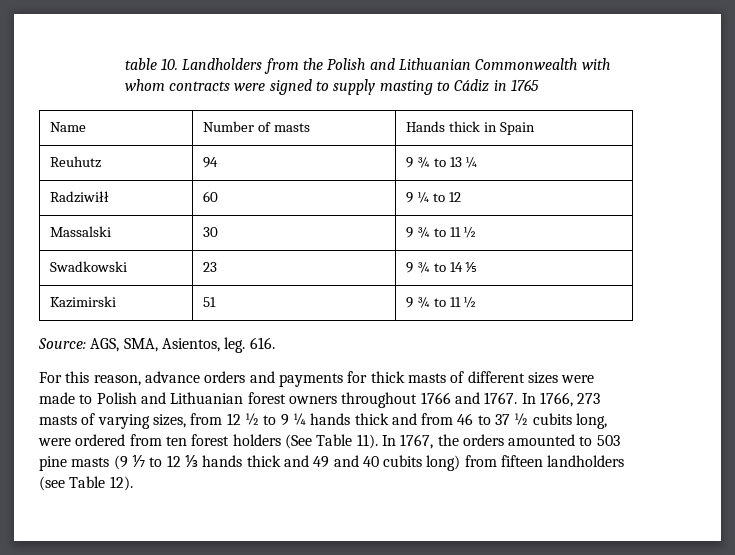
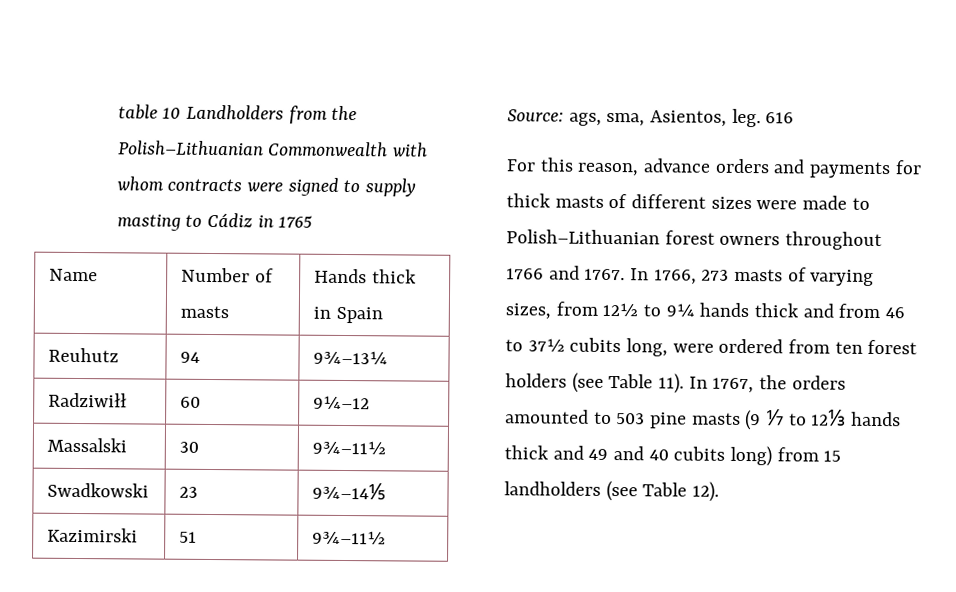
[161,58,179,70] 10. -> [162,107,182,119] 10
[327,58,472,70] Polish and Lithuanian -> [117,140,264,156] Polish–Lithuanian
[405,156,478,168] [49,191,109,203] [202,191,218,202] [405,191,461,203] [49,226,111,237] [202,227,218,237] [405,226,477,238] [49,261,127,272] [202,262,217,272] [405,262,478,273] [49,296,116,308] [202,297,216,307] [405,296,477,308] 9 ¾ to 13 ¼ // Radziwiłł | 60 | 9 ¼ to 12 // Massalski | 30 | 9 ¾ to 11 ½ // Swadkowski | 23 | 9 ¾ to 14 ⅕ // Kazimirski | 51 | 9 ¾ to 11 ½ -> [313,350,389,365] [48,392,128,408] [180,396,202,408] [313,395,371,410] [47,437,128,453] [179,441,200,453] [312,440,387,455] [47,482,150,498] [179,486,199,498] [312,482,387,501] [47,527,139,543] [179,531,198,543] [312,530,387,545] 9¾–13¼ // Radziwiłł | 60 | 9¼–12 // Massalski | 30 | 9¾–11½ // Swadkowski | 23 | 9¾–14⅕ // Kazimirski | 51 | 9¾–11½
[90,338,158,352] AGS, SMA, -> [568,112,646,127] ags, sma,
[249,337,275,349] 616. -> [765,112,795,124] 616
[96,392,244,404] Polish and Lithuanian -> [506,229,660,245] Polish–Lithuanian
[226,413,306,426] 12 ½ to 9 ¼ -> [602,302,695,317] 12½ to 9¼
[495,413,529,425] 37 ½ -> [527,338,565,352] 37½
[284,434,312,449] (See -> [571,372,604,393] (see
[166,455,198,467] 12 ⅓ -> [811,409,847,426] 12⅓
[501,455,544,467] fifteen -> [823,450,842,462] 15

